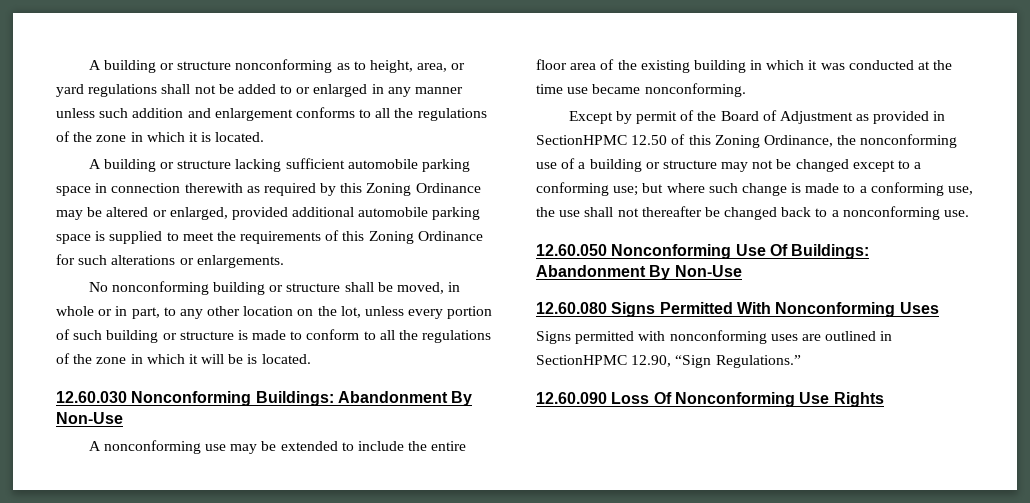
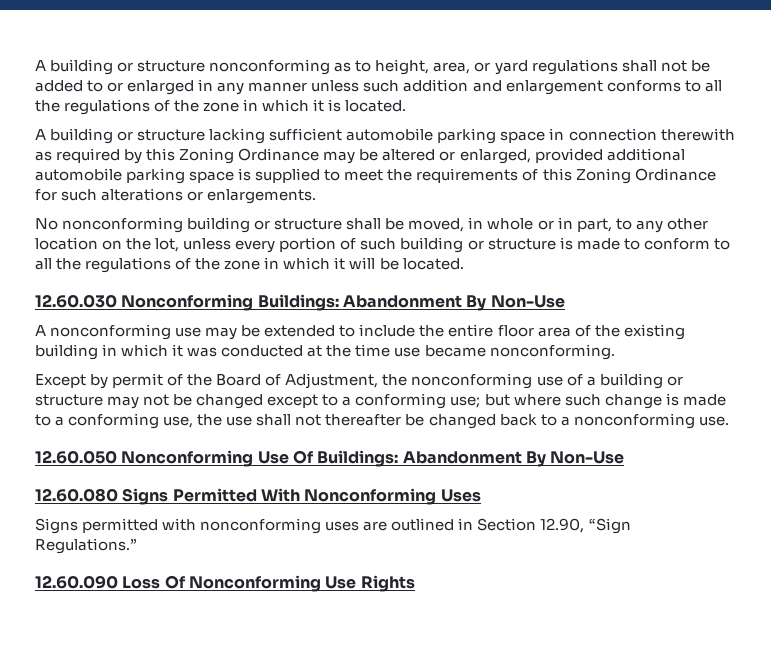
[247,354,258,364] is -> (399, 264) none
[779,111,946,124] [536,134,833,148] Adjustment as provided in SectionHPMC 12.50 of this Zoning Ordinance, -> [285,373,379,389] Adjustment,
[536,355,627,365] SectionHPMC -> [477,518,537,531] Section

